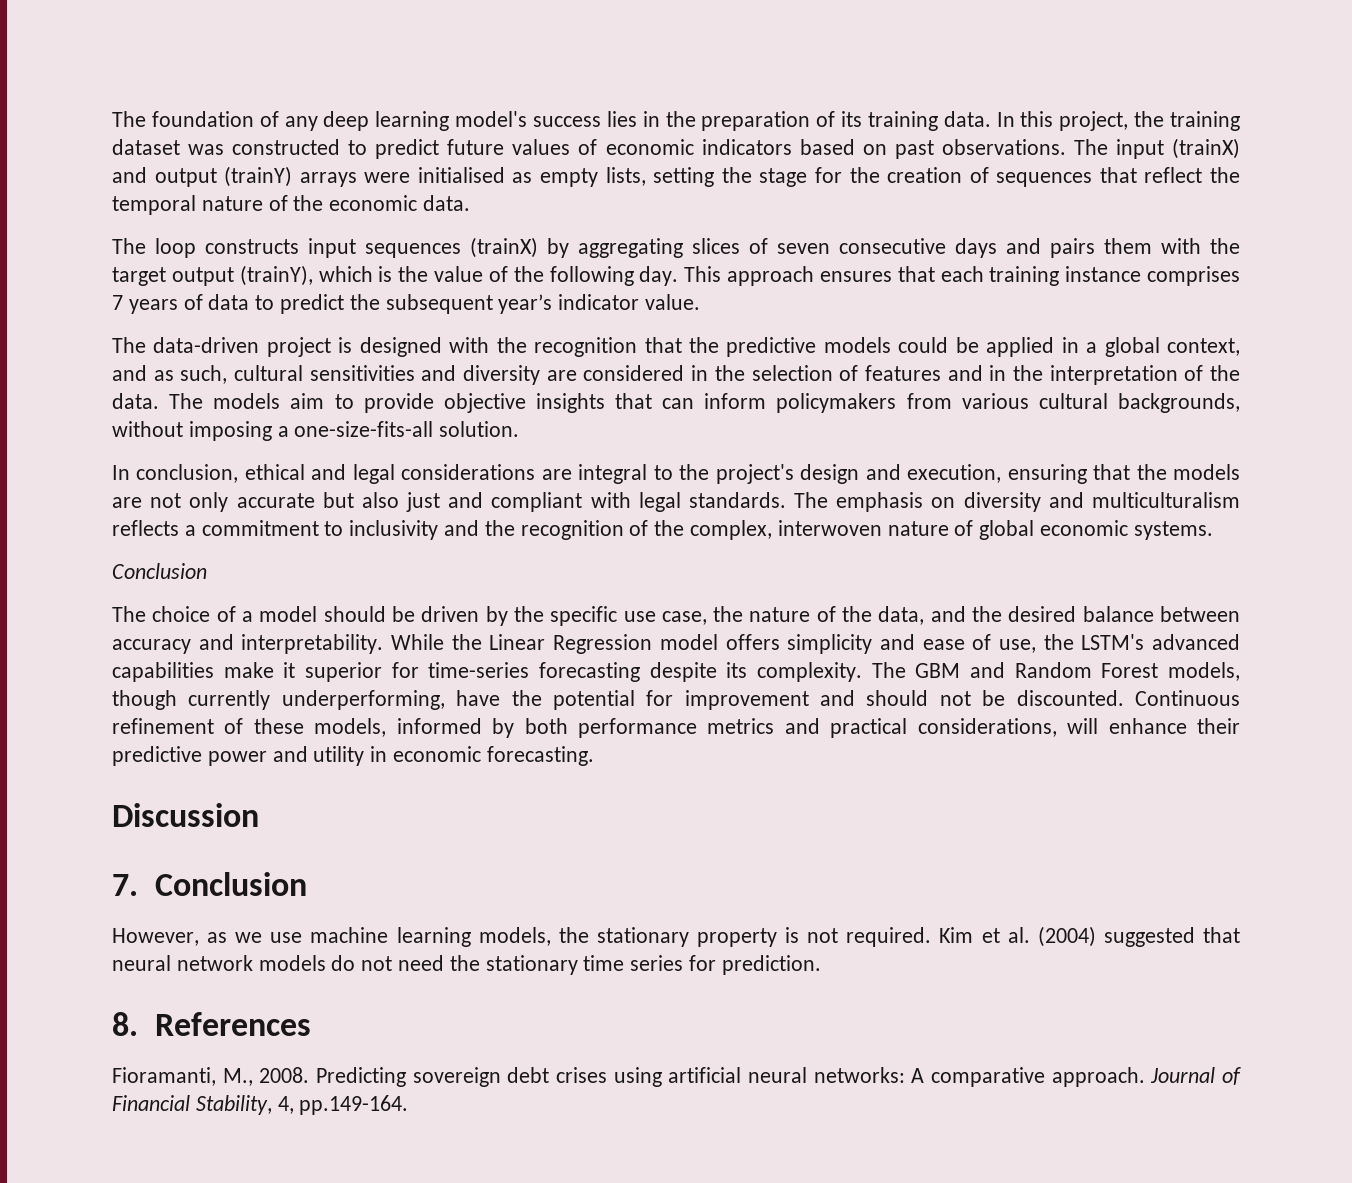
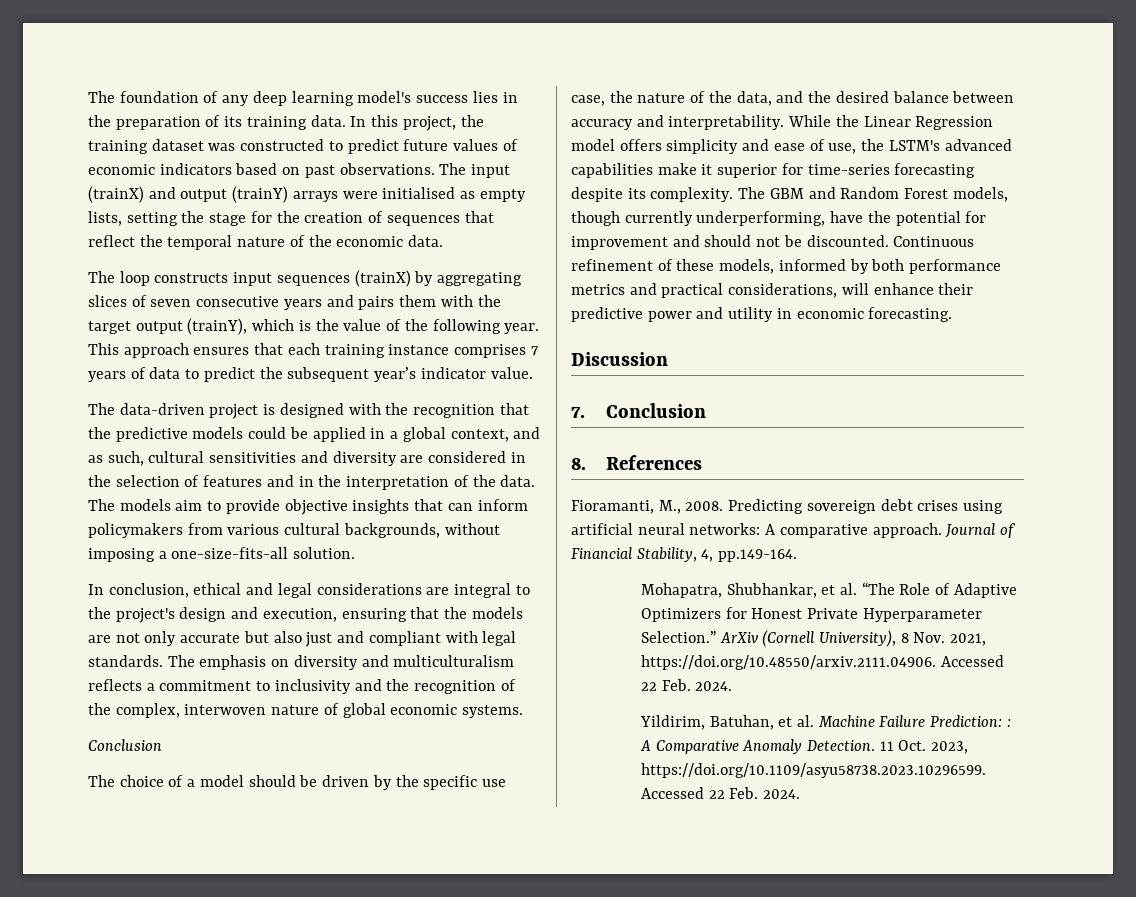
[955,238,997,258] days -> [283,299,322,310] years
[639,266,679,286] day. -> [504,323,540,334] year.
[112,926,1240,947] [112,955,821,975] // However, as we use machine learning models, the stationary property is not required. Kim et al. (2004) suggested that neural network models do not need the stationary time series for prediction. -> (706, 410) none
(409, 1105) none -> [640,582,1017,598] [640,607,982,622] [640,630,987,647] [640,655,1004,670] [640,679,733,691] [639,715,1011,730] [639,739,969,754] [640,763,986,778] [640,787,801,799] // Mohapatra, Shubhankar, et al. “The Role of Adaptive Optimizers for Honest Private Hyperparameter Selection.” ArXiv (Cornell University), 8 Nov. 2021, https://doi.org/10.48550/arxiv.2111.04906. Accessed 22 Feb. 2024. // Yildirim, Batuhan, et al. Machine Failure Prediction: : A Comparative Anomaly Detection. 11 Oct. 2023, https://doi.org/10.1109/asyu58738.2023.10296599. Accessed 22 Feb. 2024.

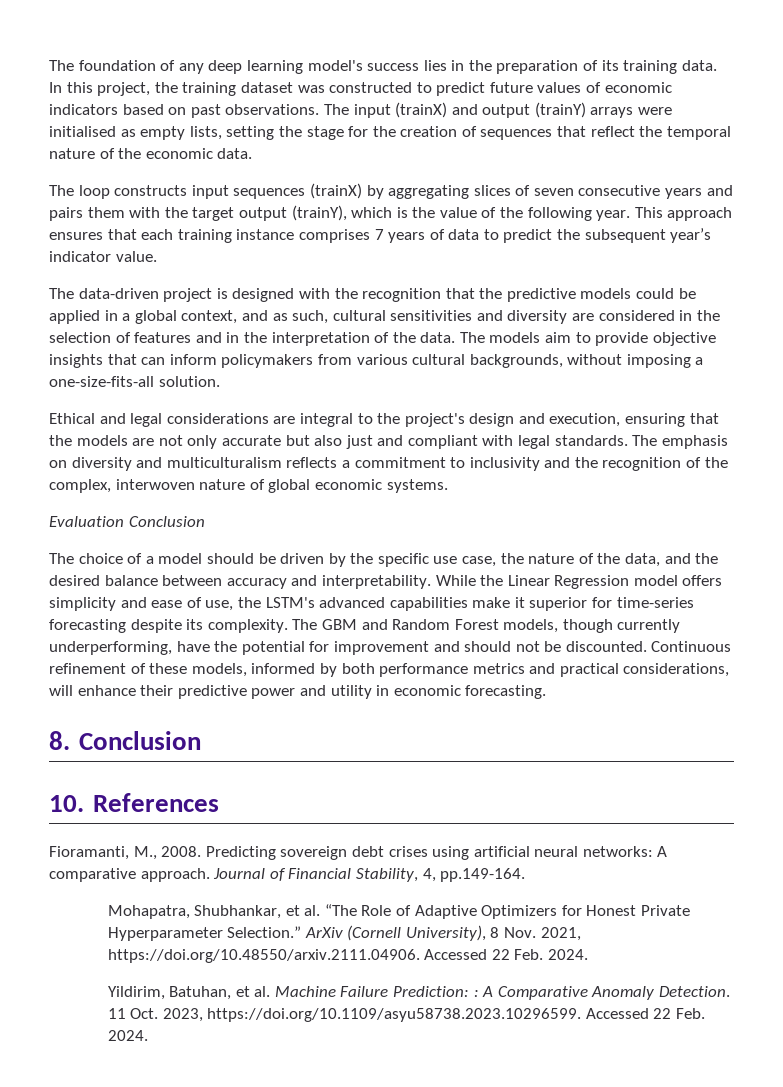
[88,583,242,598] In conclusion, ethical -> [49,413,95,424] Ethical
(524, 711) none -> [49,516,124,527] Evaluation
[571,352,668,366] [571,403,706,418] [571,457,586,470] Discussion // 7. Conclusion // 8. -> [49,731,201,750] [49,795,84,812] 8. Conclusion // 10.

